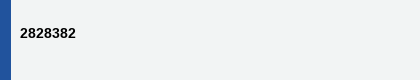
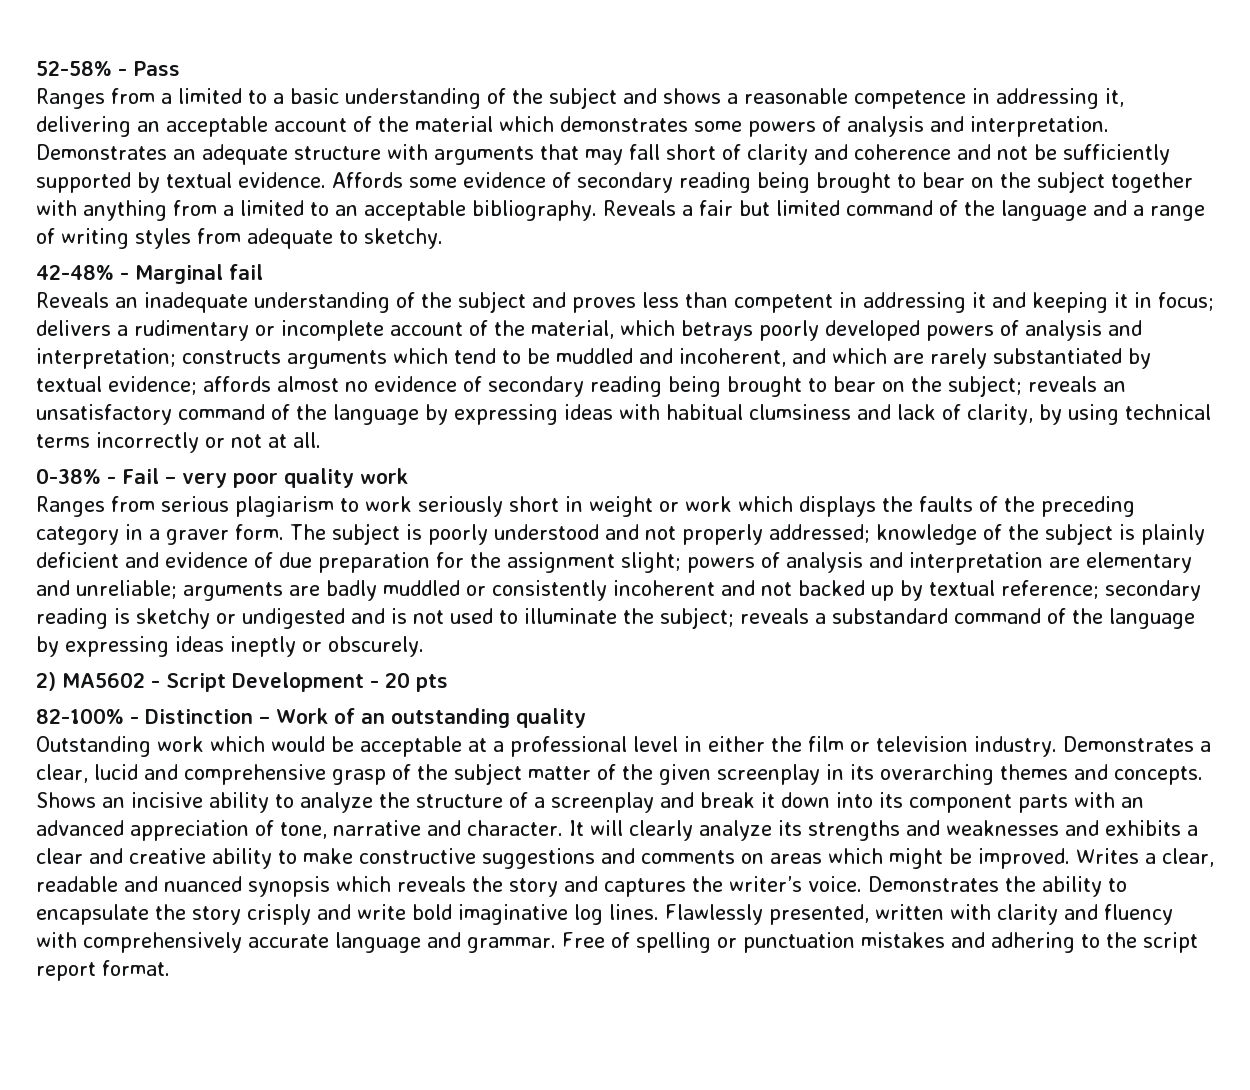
[20,28,76,38] 2828382 -> [36,61,180,76] [36,87,1124,109] [36,116,1109,137] [36,144,1170,165] [36,171,1193,193] [36,200,1205,221] [36,228,443,249] [36,264,263,284] [36,291,1214,313] [36,320,1142,341] [36,348,1151,369] [36,375,1126,397] [36,404,1211,425] [36,432,321,453] [36,468,408,488] [36,496,1135,517] [36,523,1205,545] [36,552,1192,573] [36,580,1201,601] [36,607,1195,629] [36,636,424,657] [36,672,448,692] [36,708,586,728] [36,736,1211,757] [36,763,1203,785] [36,792,1144,813] [36,820,1198,841] [36,848,1214,869] [36,876,1127,897] [36,904,1173,925] [36,932,1198,953] [36,960,170,981] 52-58% - Pass // Ranges from a limited to a basic understanding of the subject and shows a reasonable competence in addressing it, delivering an acceptable account of the material which demonstrates some powers of analysis and interpretation. Demonstrates an adequate structure with arguments that may fall short of clarity and coherence and not be sufficiently supported by textual evidence. Affords some evidence of secondary reading being brought to bear on the subject together with anything from a limited to an acceptable bibliography. Reveals a fair but limited command of the language and a range of writing styles from adequate to sketchy. // 42-48% - Marginal fail // Reveals an inadequate understanding of the subject and proves less than competent in addressing it and keeping it in focus; delivers a rudimentary or incomplete account of the material, which betrays poorly developed powers of analysis and interpretation; constructs arguments which tend to be muddled and incoherent, and which are rarely substantiated by textual evidence; affords almost no evidence of secondary reading being brought to bear on the subject; reveals an unsatisfactory command of the language by expressing ideas with habitual clumsiness and lack of clarity, by using technical terms incorrectly or not at all. // 0-38% - Fail – very poor quality work // Ranges from serious plagiarism to work seriously short in weight or work which displays the faults of the preceding category in a graver form. The subject is poorly understood and not properly addressed; knowledge of the subject is plainly deficient and evidence of due preparation for the assignment slight; powers of analysis and interpretation are elementary and unreliable; arguments are badly muddled or consistently incoherent and not backed up by textual reference; secondary reading is sketchy or undigested and is not used to illuminate the subject; reveals a substandard command of the language by expressing ideas ineptly or obscurely. // 2) MA5602 - Script Development - 20 pts // 82-100% - Distinction – Work of an outstanding quality // Outstanding work which would be acceptable at a professional level in either the film or television industry. Demonstrates a clear, lucid and comprehensive grasp of the subject matter of the given screenplay in its overarching themes and concepts. Shows an incisive ability to analyze the structure of a screenplay and break it down into its component parts with an advanced appreciation of tone, narrative and character. It will clearly analyze its strengths and weaknesses and exhibits a clear and creative ability to make constructive suggestions and comments on areas which might be improved. Writes a clear, readable and nuanced synopsis which reveals the story and captures the writer’s voice. Demonstrates the ability to encapsulate the story crisply and write bold imaginative log lines. Flawlessly presented, written with clarity and fluency with comprehensively accurate language and grammar. Free of spelling or punctuation mistakes and adhering to the script report format.

